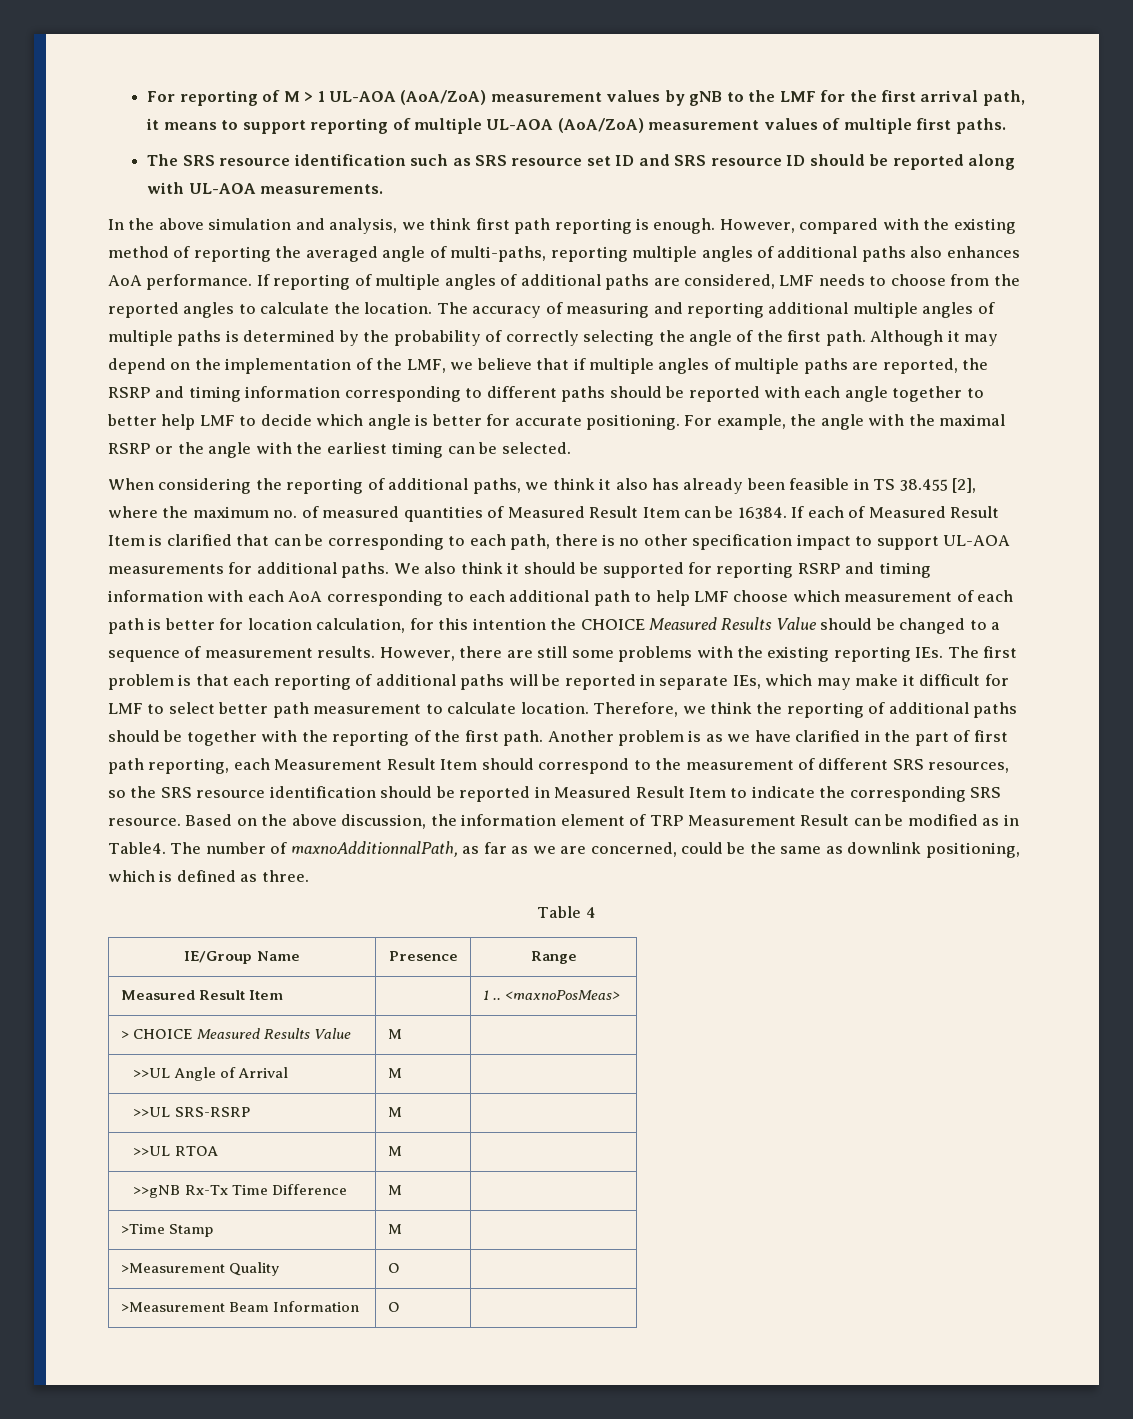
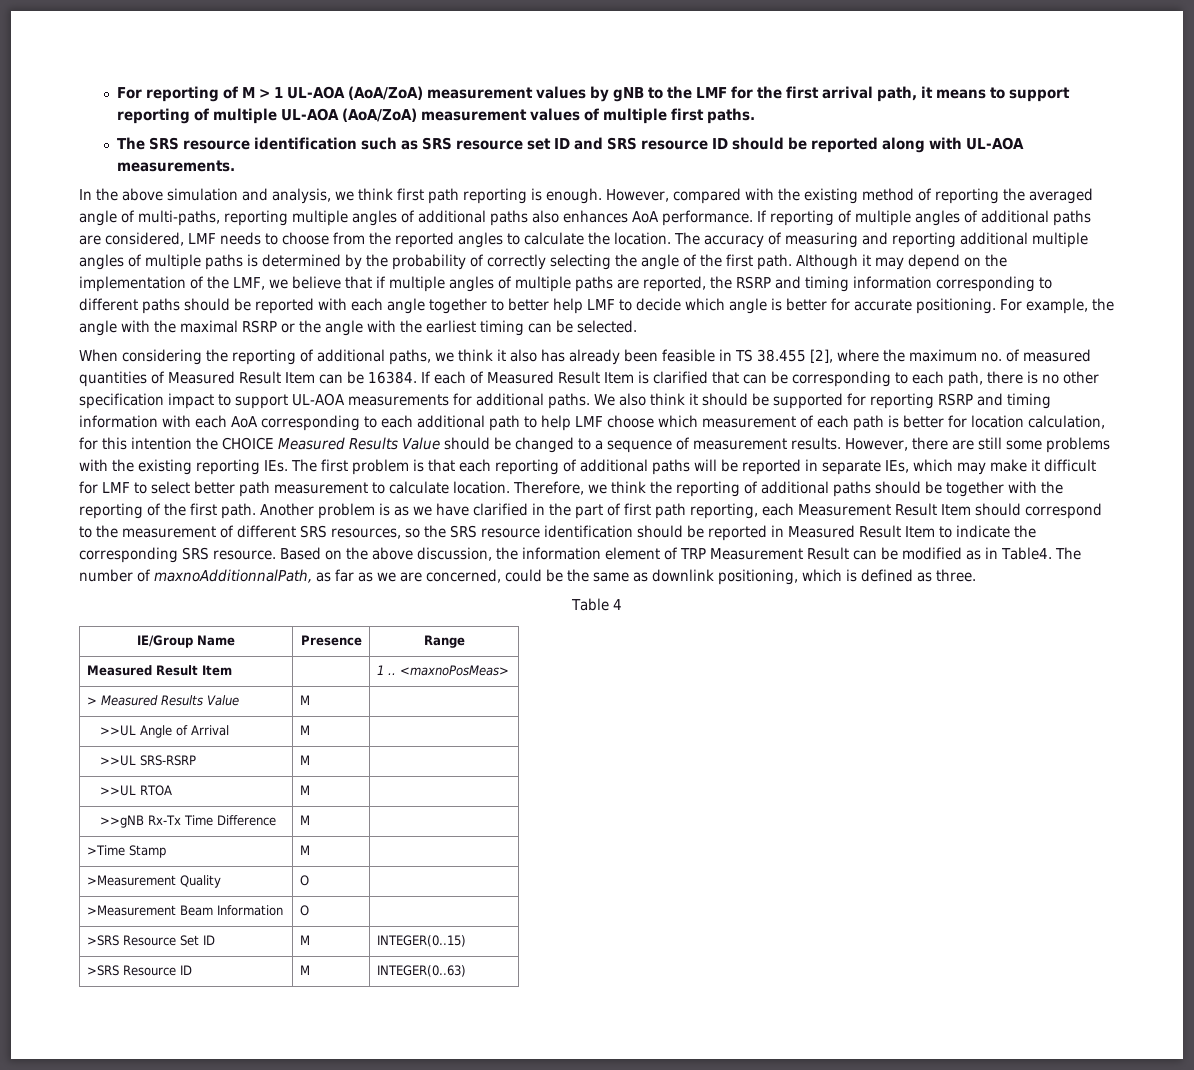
[132,1029,193,1039] CHOICE -> (97, 701) none
(400, 1307) none -> [86,935,215,946] [299,935,310,945] [376,935,466,947] [86,965,192,976] [299,965,310,975] [376,965,466,977] // >SRS Resource Set ID | M | INTEGER(0..15) // >SRS Resource ID | M | INTEGER(0..63)

